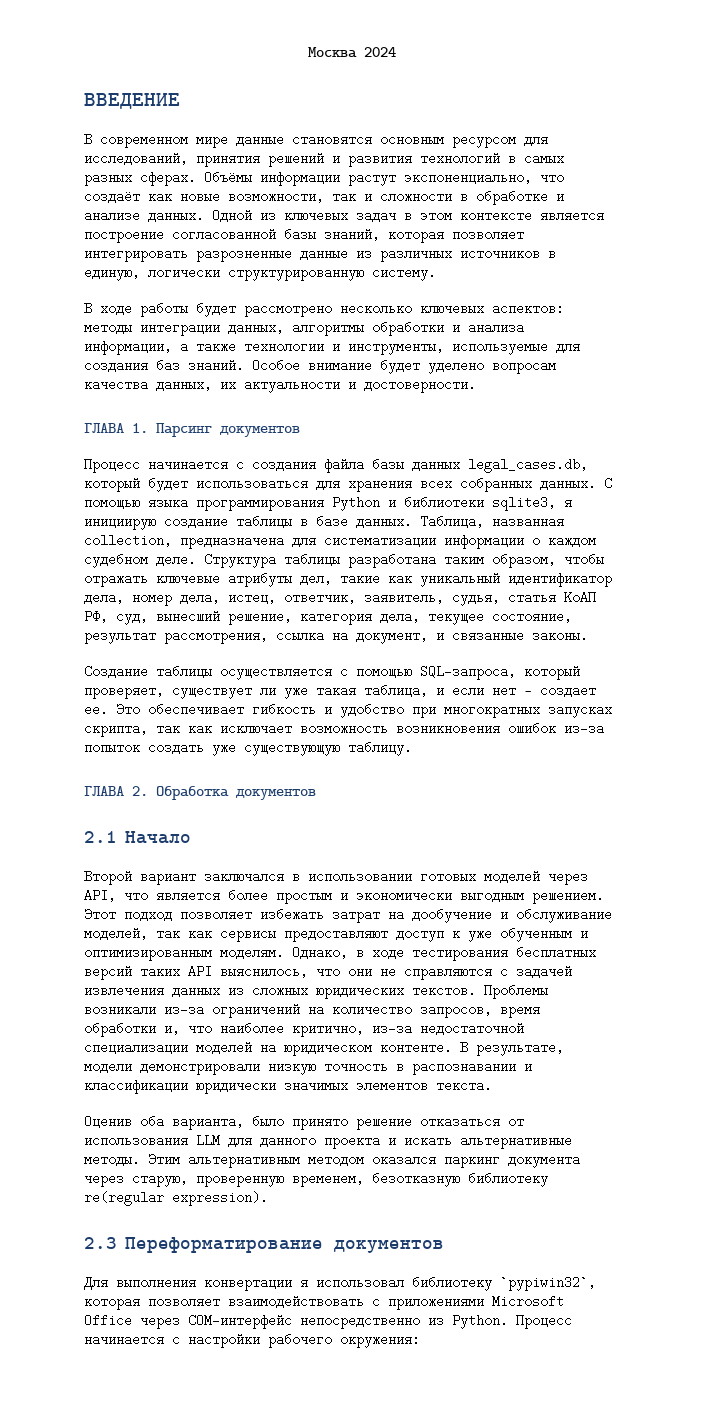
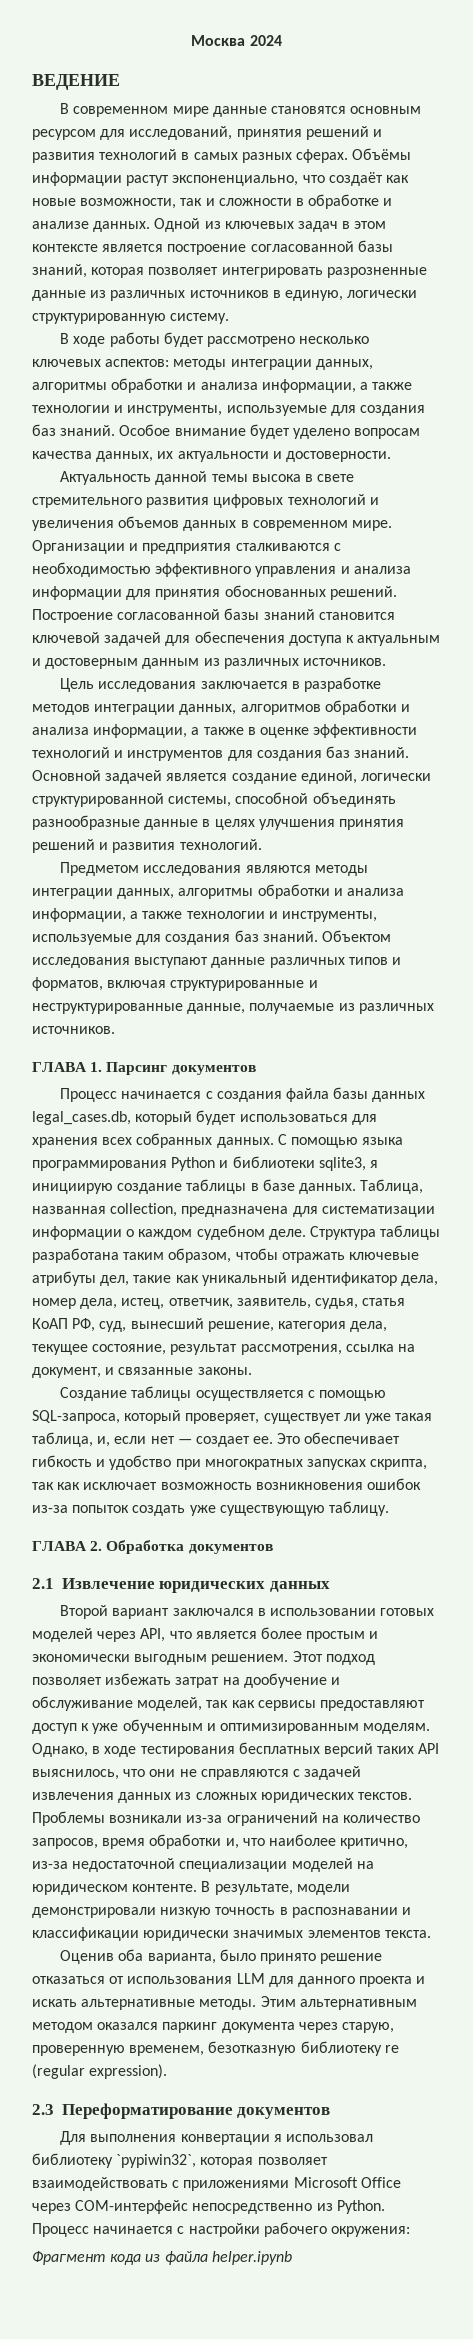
[84,93,180,109] ВВЕДЕНИЕ -> [32,74,120,90] ВЕДЕНИЕ
(476, 384) none -> [60,471,355,485] [32,494,379,508] [32,516,392,531] [32,540,341,554] [32,562,411,577] [32,585,397,600] [32,608,395,623] [32,631,441,646] [32,658,386,669] [60,677,381,692] [32,700,410,715] [32,724,418,738] [32,746,410,761] [32,770,431,784] [32,792,396,807] [32,815,404,830] [32,839,262,853] [60,862,368,876] [32,884,404,899] [32,908,377,922] [32,930,391,945] [32,957,401,968] [32,977,318,991] [32,1003,434,1014] [32,1026,115,1034] // Актуальность данной темы высока в свете стремительного развития цифровых технологий и увеличения объемов данных в современном мире. Организации и предприятия сталкиваются с необходимостью эффективного управления и анализа информации для принятия обоснованных решений. Построение согласованной базы знаний становится ключевой задачей для обеспечения доступа к актуальным и достоверным данным из различных источников. // Цель исследования заключается в разработке методов интеграции данных, алгоритмов обработки и анализа информации, а также в оценке эффективности технологий и инструментов для создания баз знаний. Основной задачей является создание единой, логически структурированной системы, способной объединять разнообразные данные в целях улучшения принятия решений и развития технологий. // Предметом исследования являются методы интеграции данных, алгоритмы обработки и анализа информации, а также технологии и инструменты, используемые для создания баз знаний. Объектом исследования выступают данные различных типов и форматов, включая структурированные и неструктурированные данные, получаемые из различных источников.
[436,682,444,698] и -> [97,1436,111,1447] и,
[124,831,191,844] Начало -> [61,1578,331,1593] Извлечение юридических данных
[84,1191,164,1206] re(regular -> [384,2045,399,2053] [32,2064,85,2079] re (regular
(420, 1339) none -> [32,2251,292,2265] // Фрагмент кода из файла helper.ipynb

